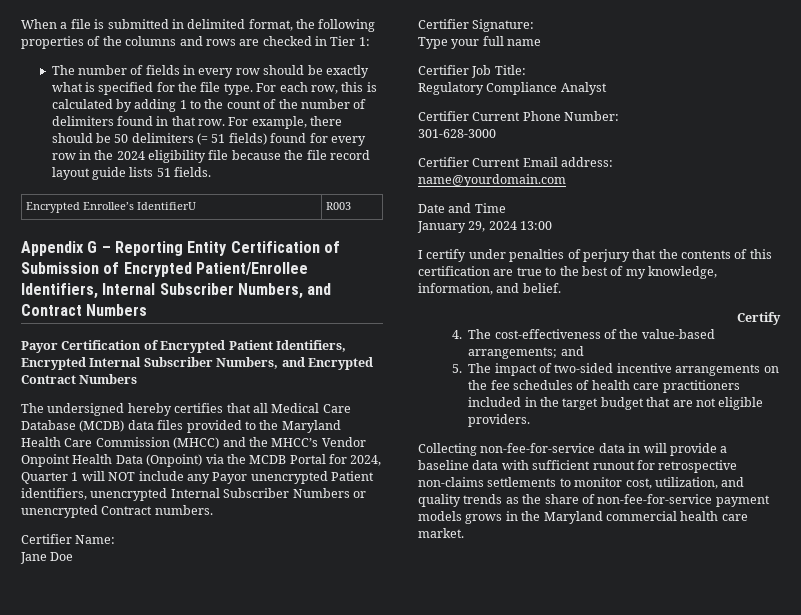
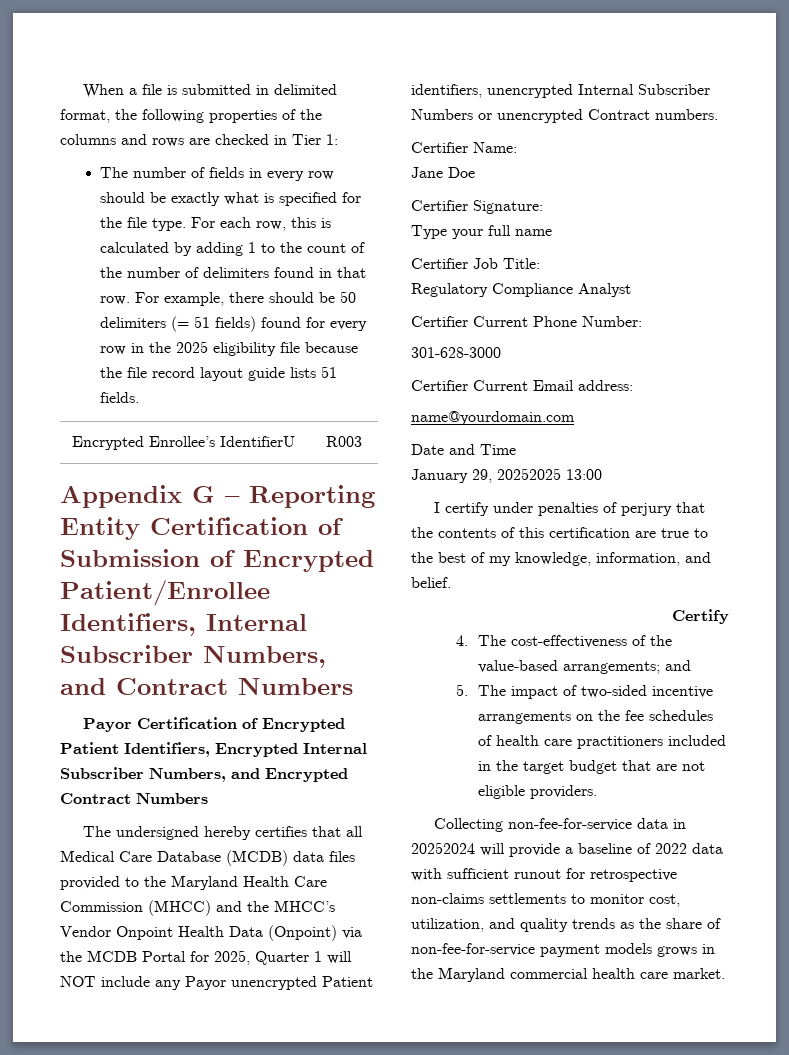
[116,151,145,160] 2024 -> [176,341,209,353] 2025
[350,455,382,466] 2024, -> [214,950,250,965] 2025,
[488,221,517,230] 2024 -> [497,468,561,480] 20252025
(641, 448) none -> [411,842,475,854] 20252024
(469, 465) none -> [637,843,687,854] of 2022

